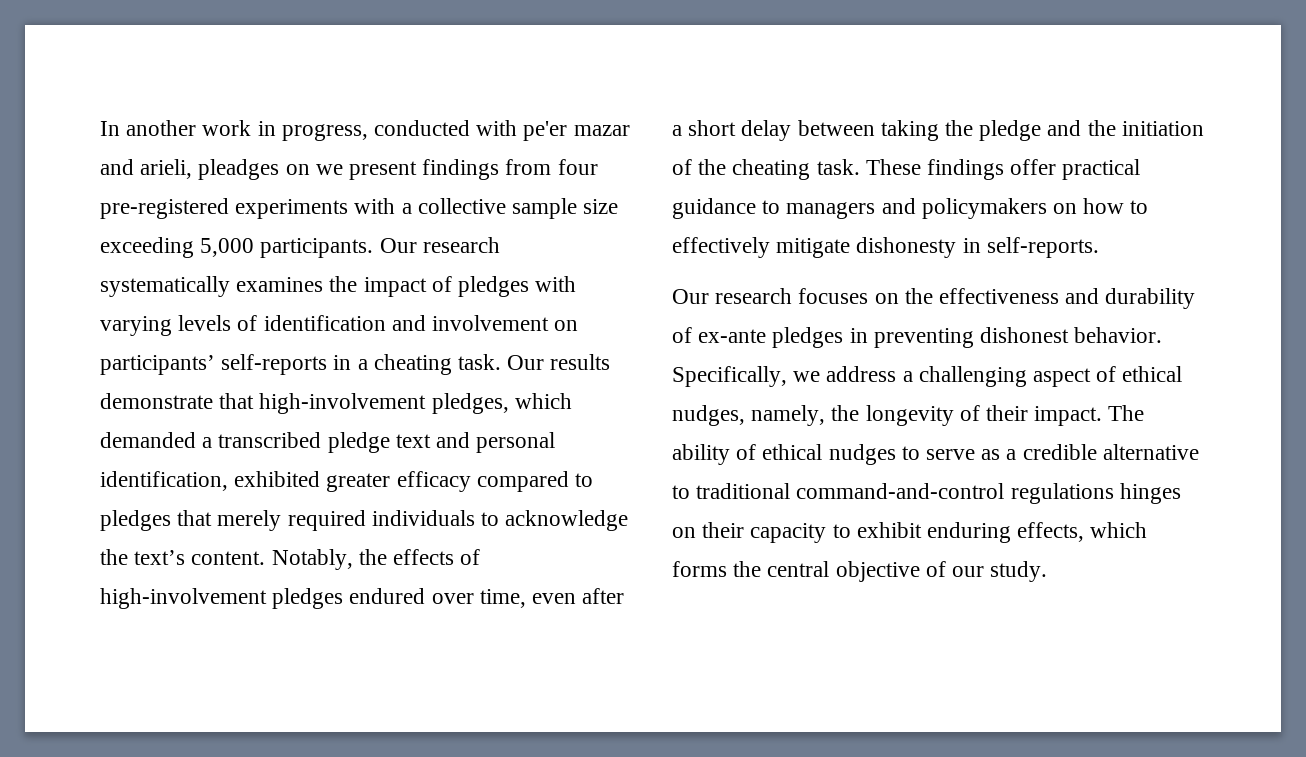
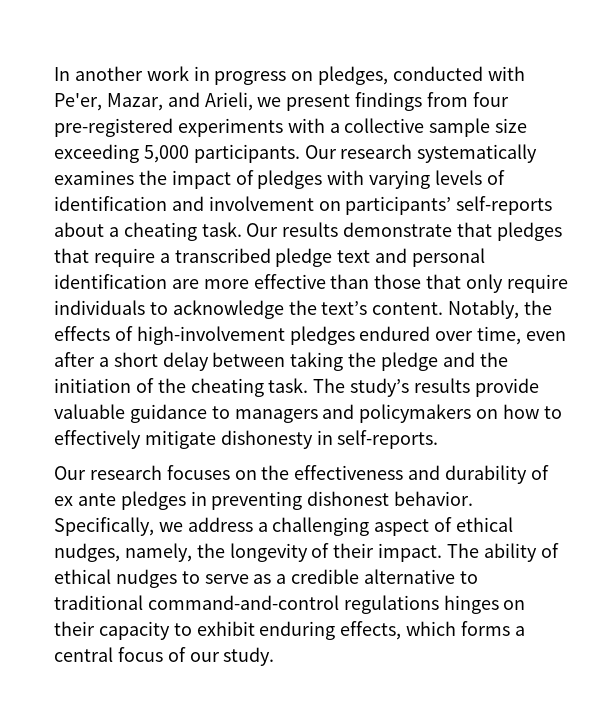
[281,120,630,141] [100,159,310,180] progress, conducted with pe'er mazar and arieli, pleadges on -> [214,66,525,85] [54,92,253,111] progress on pledges, conducted with Pe'er, Mazar, and Arieli,
[333,355,352,370] in -> [54,222,104,237] about
[259,393,572,414] [100,432,196,448] high-involvement pledges, which demanded -> [496,222,562,241] [54,248,155,267] pledges that require
[100,471,594,492] [100,510,366,531] identification, exhibited greater efficacy compared to pledges that merely required -> [54,274,568,293] identification are more effective than those that only require
[865,159,1141,180] These findings offer practical -> [313,378,539,397] [54,404,125,419] The study’s results provide valuable
[698,329,767,343] ex-ante -> [54,493,116,506] ex ante
[733,561,920,582] the central objective -> [514,626,525,636] [54,647,163,662] a central focus

